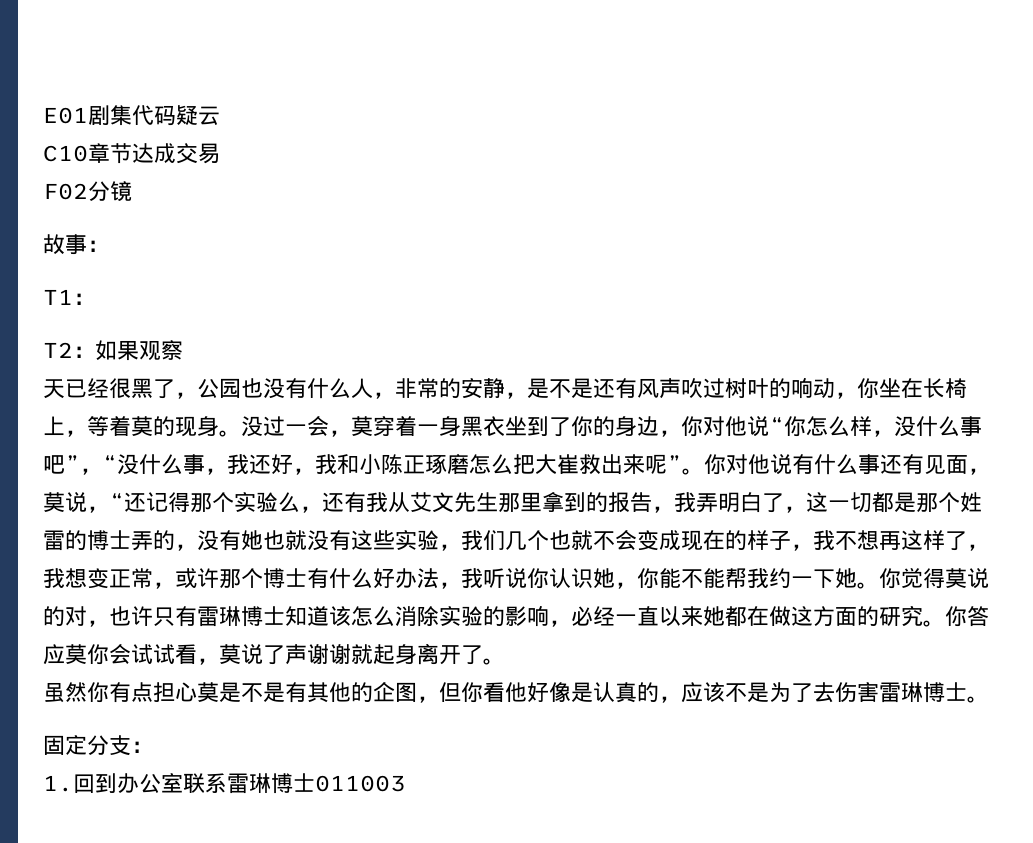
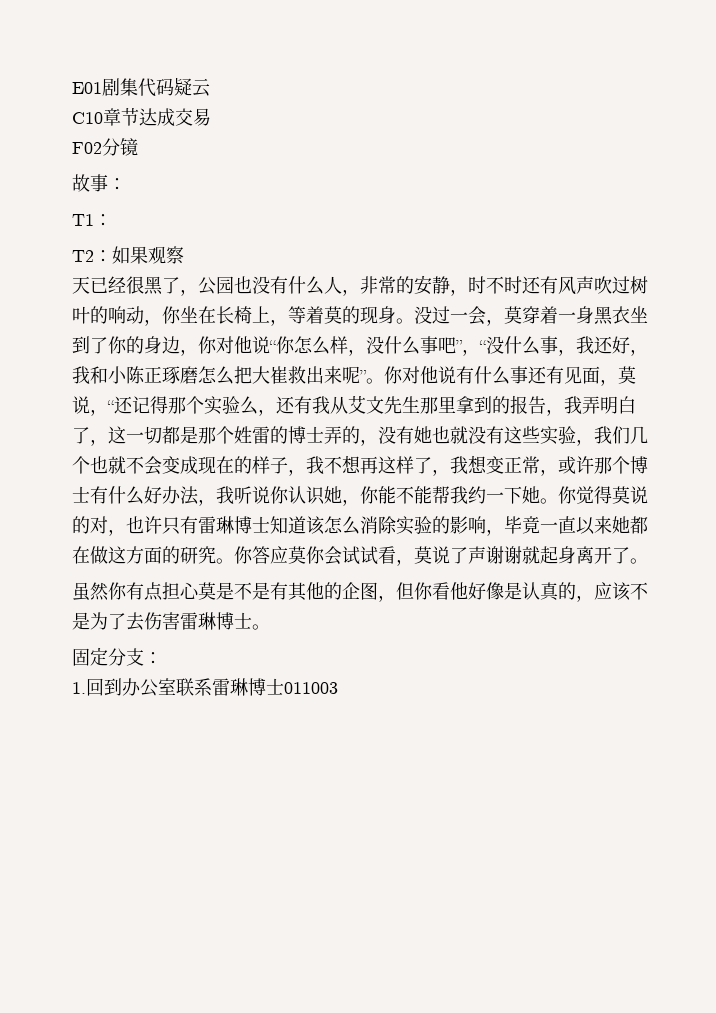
[527,378,593,398] 是不是 -> [468,276,522,294] 时不时
[571,606,615,626] 必经 -> [504,516,540,534] 毕竟

